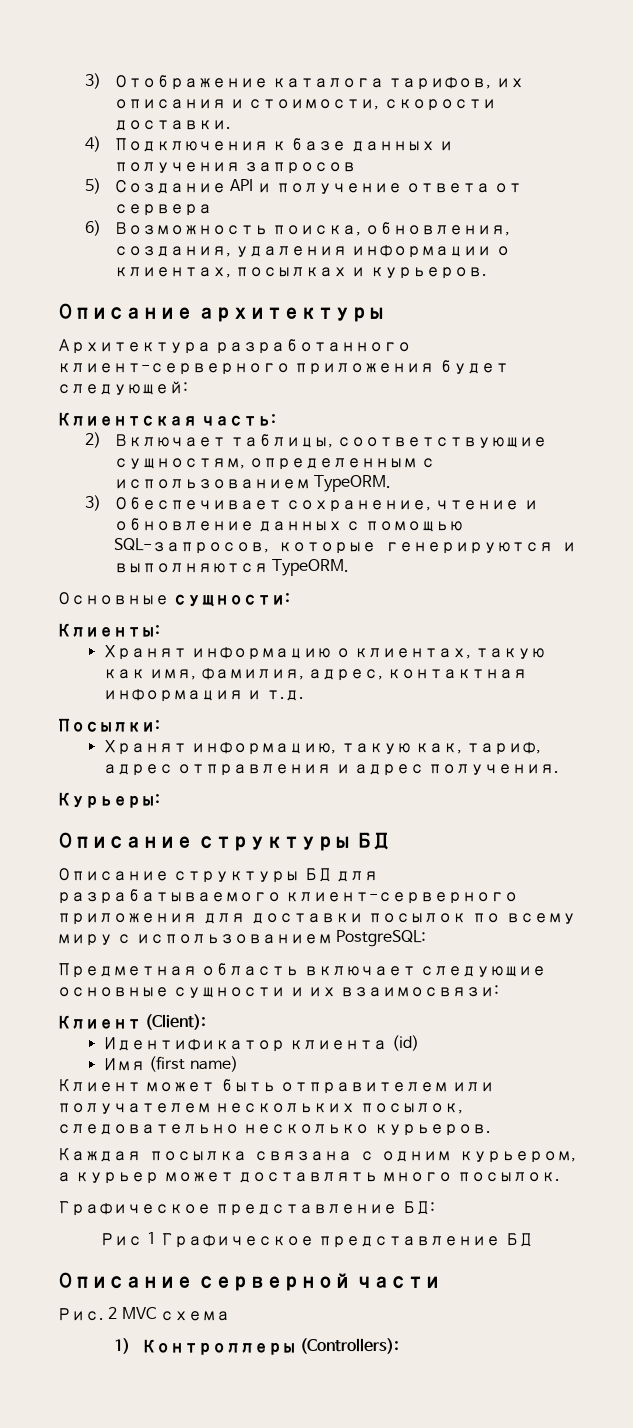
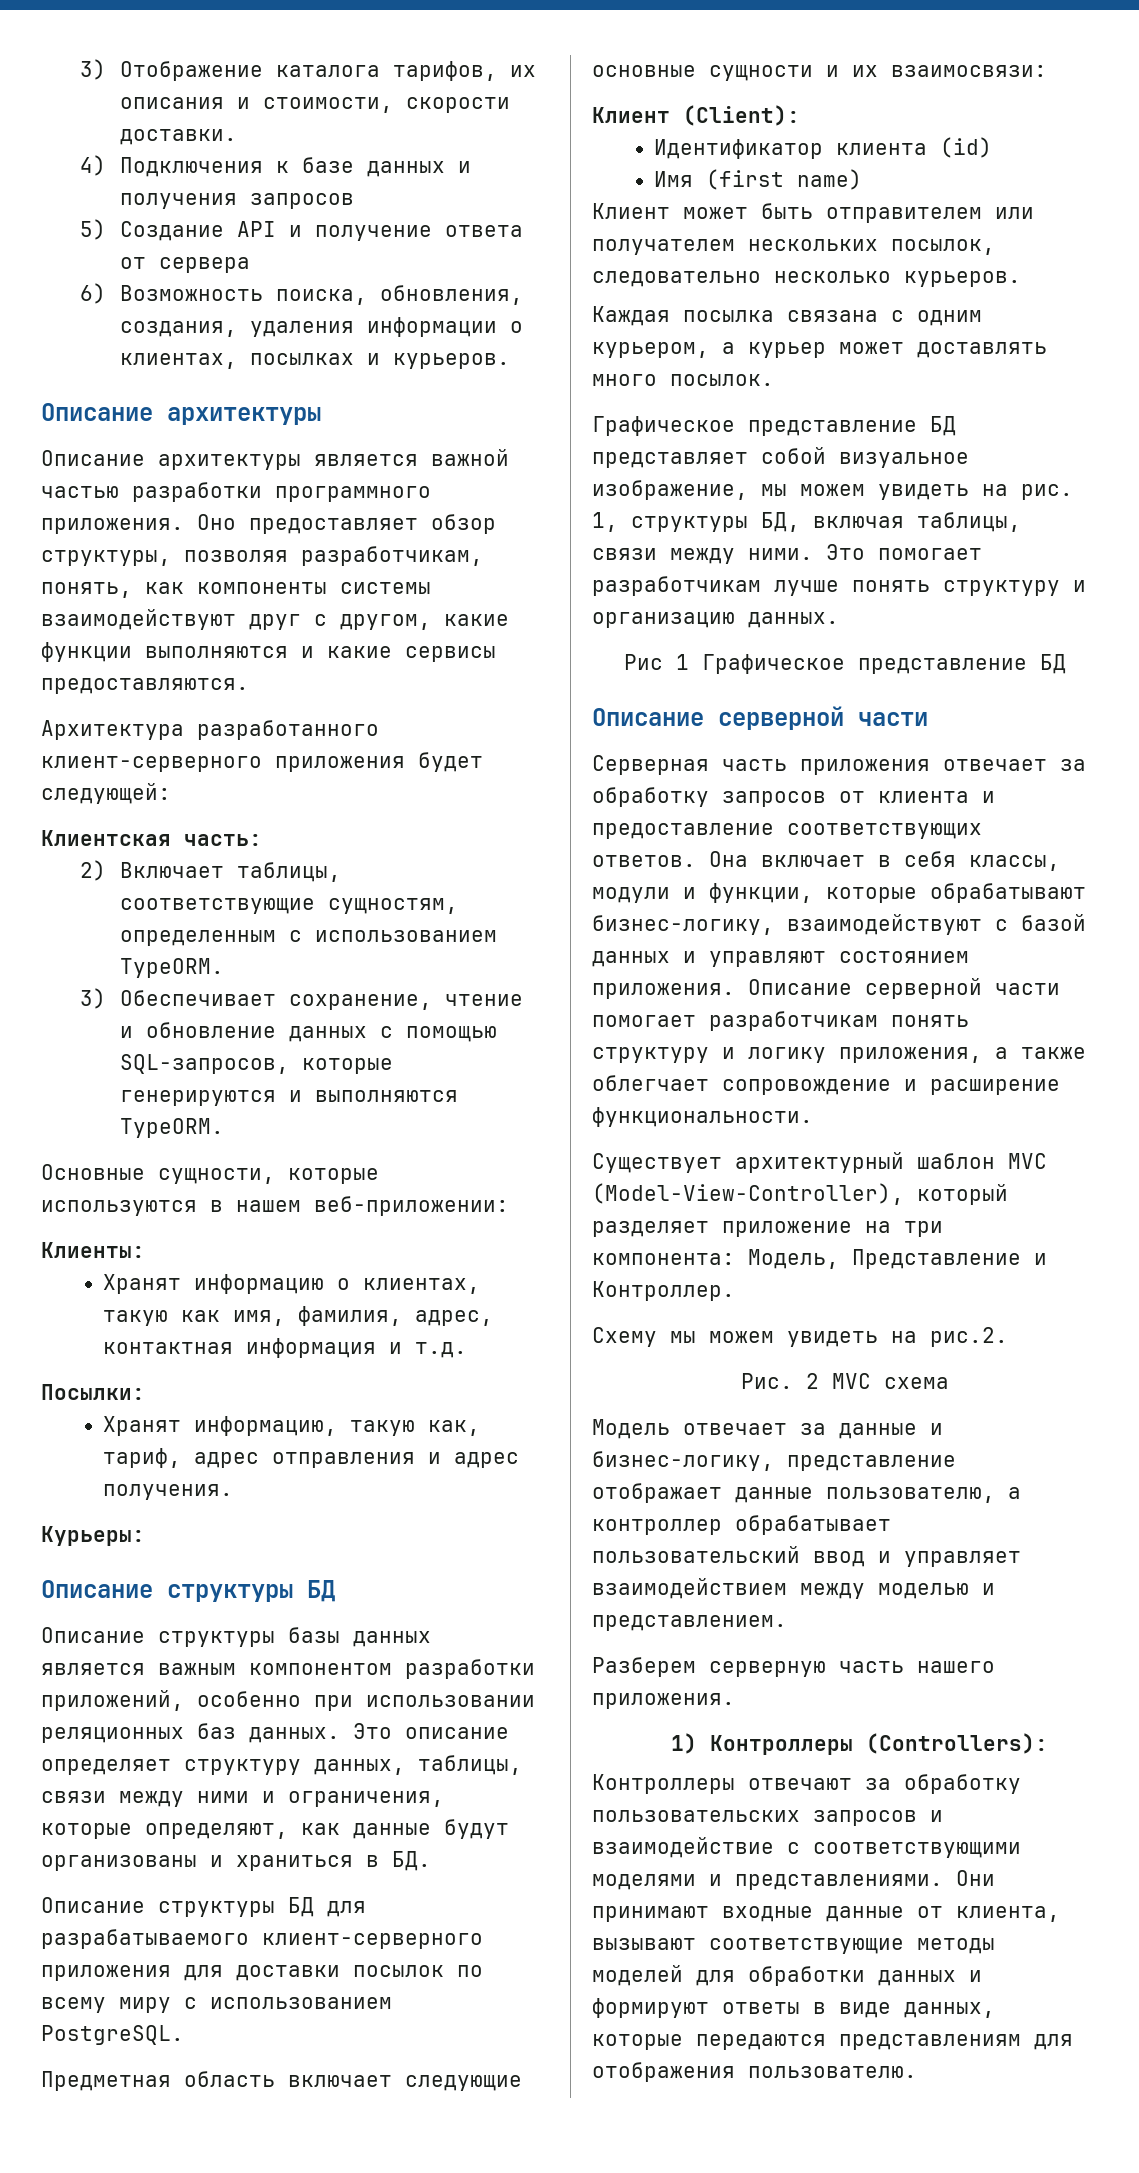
(385, 314) none -> [41,449,509,470] [41,482,431,502] [41,514,496,534] [41,546,483,566] [41,582,431,598] [41,609,509,630] [41,642,496,662] [41,678,249,694] // Описание архитектуры является важной частью разработки программного приложения. Оно предоставляет обзор структуры, позволяя разработчикам, понять, как компоненты системы взаимодействуют друг с другом, какие функции выполняются и какие сервисы предоставляются.
[173,593,291,607] сущности: -> [158,1168,379,1184] [41,1196,509,1216] сущности, которые используются в нашем веб-приложении:
(390, 841) none -> [41,1627,431,1647] [41,1659,535,1679] [41,1690,535,1711] [41,1723,509,1743] [41,1755,522,1775] [41,1791,444,1807] [41,1819,509,1839] [41,1851,431,1871] // Описание структуры базы данных является важным компонентом разработки приложений, особенно при использовании реляционных баз данных. Это описание определяет структуру данных, таблицы, связи между ними и ограничения, которые определяют, как данные будут организованы и храниться в БД.
[335,930,426,947] PostgreSQL: -> [41,2025,184,2045] PostgreSQL.
[401,1201,435,1215] БД: -> [930,416,956,436] [592,447,969,468] [592,480,1073,500] [592,512,1021,532] [592,544,982,564] [592,576,1086,596] [592,612,839,628] БД представляет собой визуальное изображение, мы можем увидеть на рис. 1, структуры БД, включая таблицы, связи между ними. Это помогает разработчикам лучше понять структуру и организацию данных.
[57,1307,230,1321] [113,1338,400,1355] Рис. 2 MVC схема // 1) Контроллеры (Controllers): -> [592,755,1086,775] [592,787,995,807] [592,823,982,839] [592,851,1060,871] [592,883,1086,903] [592,914,1086,935] [592,951,969,967] [592,978,1060,999] [592,1011,969,1031] [592,1047,1086,1063] [592,1075,1060,1095] [592,1107,813,1127] [592,1152,1047,1173] [592,1183,1008,1205] [592,1221,943,1237] [592,1249,1047,1269] [592,1281,735,1301] [592,1327,1008,1347] [741,1373,949,1389] [592,1419,943,1439] [592,1451,956,1471] [592,1483,1021,1503] [592,1515,891,1535] [592,1546,1021,1567] [592,1578,995,1599] [592,1615,787,1631] [592,1657,995,1677] [592,1693,735,1709] [670,1733,1049,1755] [592,1774,1021,1794] [592,1810,943,1826] [592,1837,1021,1858] [592,1870,995,1890] [592,1906,1060,1922] [592,1938,995,1954] [592,1965,982,1986] [592,1998,995,2018] [592,2034,1073,2050] [592,2062,917,2082] Серверная часть приложения отвечает за обработку запросов от клиента и предоставление соответствующих ответов. Она включает в себя классы, модули и функции, которые обрабатывают бизнес-логику, взаимодействуют с базой данных и управляют состоянием приложения. Описание серверной части помогает разработчикам понять структуру и логику приложения, а также облегчает сопровождение и расширение функциональности. // Существует архитектурный шаблон MVC (Model-View-Controller), который разделяет приложение на три компонента: Модель, Представление и Контроллер. // Схему мы можем увидеть на рис.2. // Рис. 2 MVC схема // Модель отвечает за данные и бизнес-логику, представление отображает данные пользователю, а контроллер обрабатывает пользовательский ввод и управляет взаимодействием между моделью и представлением. // Разберем серверную часть нашего приложения. // 1) Контроллеры (Controllers): // Контроллеры отвечают за обработку пользовательских запросов и взаимодействие с соответствующими моделями и представлениями. Они принимают входные данные от клиента, вызывают соответствующие методы моделей для обработки данных и формируют ответы в виде данных, которые передаются представлениям для отображения пользователю.

